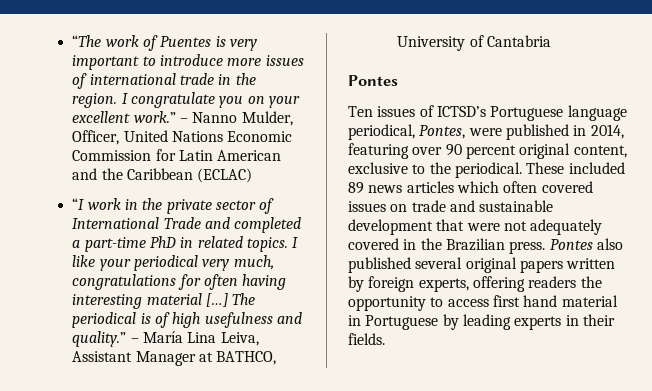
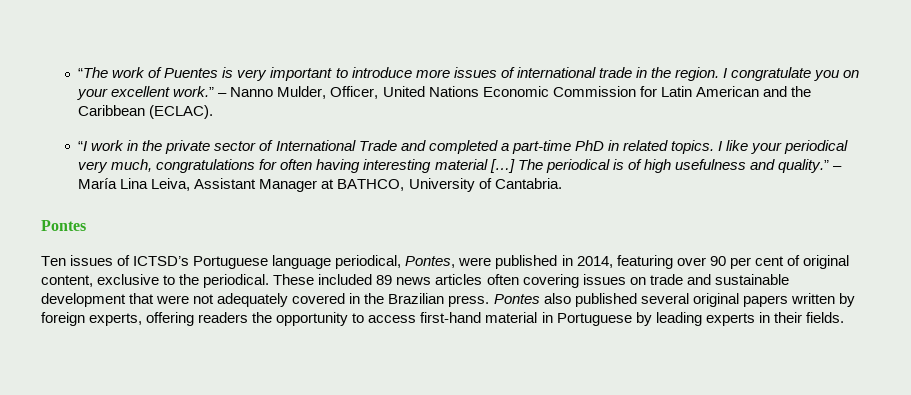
[197,168,253,183] (ECLAC) -> [149,105,214,119] (ECLAC).
[487,35,552,47] Cantabria -> [494,178,562,189] Cantabria.
[465,145,516,159] percent -> [729,255,800,269] per cent of
[456,181,593,193] which often covered -> [486,274,579,288] often covering
[492,295,558,307] first hand -> [420,312,482,323] first-hand

